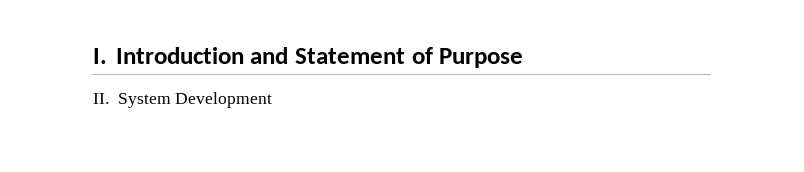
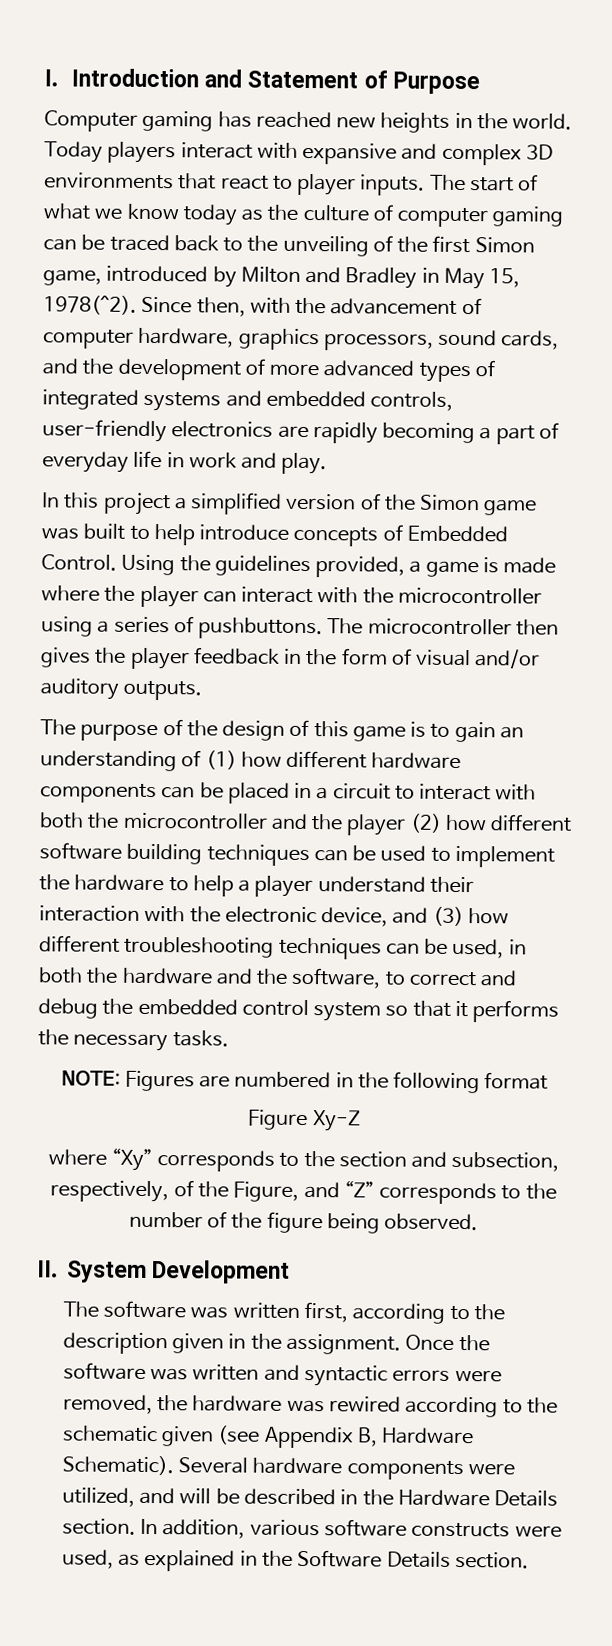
[93,92,273,108] II. System Development -> [44,110,573,133] [44,141,553,166] [44,172,539,196] [43,203,564,228] [43,234,535,257] [43,265,521,290] [43,295,482,317] [43,327,560,351] [42,358,495,383] [42,389,454,412] [42,419,559,445] [42,450,328,475] [42,492,538,516] [41,523,508,547] [41,554,557,578] [41,585,542,608] [41,616,559,640] [41,647,541,670] [40,678,203,701] [40,719,524,743] [40,750,462,772] [40,782,537,804] [39,812,573,836] [39,842,555,868] [39,874,474,898] [39,905,509,927] [39,935,527,960] [38,967,518,989] [38,998,560,1023] [38,1029,229,1052] [60,1070,549,1094] [248,1109,361,1132] [47,1147,560,1172] [50,1180,557,1205] [128,1211,479,1234] [37,1260,290,1284] [62,1300,505,1324] [62,1332,490,1355] [62,1362,502,1387] [62,1394,558,1418] [62,1425,475,1449] [61,1455,516,1481] [61,1487,559,1507] [61,1518,562,1539] [61,1549,529,1572] Computer gaming has reached new heights in the world. Today players interact with expansive and complex 3D environments that react to player inputs. The start of what we know today as the culture of computer gaming can be traced back to the unveiling of the first Simon game, introduced by Milton and Bradley in May 15, 1978(^2). Since then, with the advancement of computer hardware, graphics processors, sound cards, and the development of more advanced types of integrated systems and embedded controls, user-friendly electronics are rapidly becoming a part of everyday life in work and play. // In this project a simplified version of the Simon game was built to help introduce concepts of Embedded Control. Using the guidelines provided, a game is made where the player can interact with the microcontroller using a series of pushbuttons. The microcontroller then gives the player feedback in the form of visual and/or auditory outputs. // The purpose of the design of this game is to gain an understanding of (1) how different hardware components can be placed in a circuit to interact with both the microcontroller and the player (2) how different software building techniques can be used to implement the hardware to help a player understand their interaction with the electronic device, and (3) how different troubleshooting techniques can be used, in both the hardware and the software, to correct and debug the embedded control system so that it performs the necessary tasks. // NOTE: Figures are numbered in the following format // Figure Xy-Z // where “Xy” corresponds to the section and subsection, respectively, of the Figure, and “Z” corresponds to the number of the figure being observed. // II. System Development // The software was written first, according to the description given in the assignment. Once the software was written and syntactic errors were removed, the hardware was rewired according to the schematic given (see Appendix B, Hardware Schematic). Several hardware components were utilized, and will be described in the Hardware Details section. In addition, various software constructs were used, as explained in the Software Details section.

